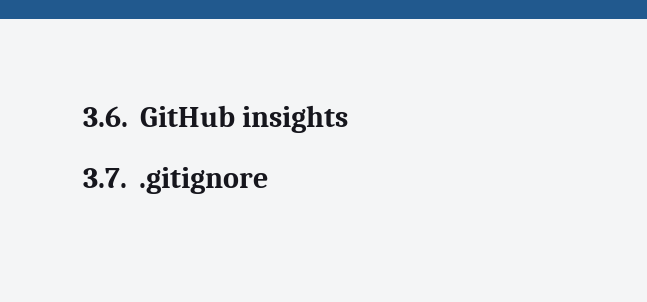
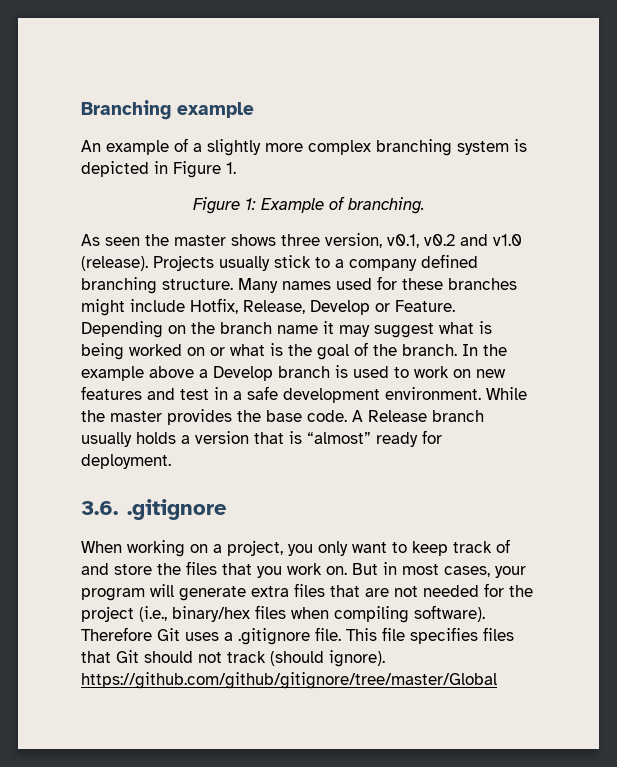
[83,105,349,133] [83,167,268,194] 3.6. GitHub insights // 3.7. .gitignore -> [81,100,254,120] [81,138,527,156] [81,161,236,178] [192,196,425,214] [81,233,522,248] [81,254,478,271] [81,276,517,294] [81,298,455,316] [81,321,492,338] [81,342,507,360] [81,365,506,381] [81,386,527,403] [81,409,484,425] [81,430,442,447] [81,454,171,469] [81,499,227,520] [81,539,510,557] [81,561,526,578] [81,583,533,601] [81,605,485,623] [81,627,514,645] [81,650,385,667] [81,672,497,689] Branching example // An example of a slightly more complex branching system is depicted in Figure 1. // Figure 1: Example of branching. // As seen the master shows three version, v0.1, v0.2 and v1.0 (release). Projects usually stick to a company defined branching structure. Many names used for these branches might include Hotfix, Release, Develop or Feature. Depending on the branch name it may suggest what is being worked on or what is the goal of the branch. In the example above a Develop branch is used to work on new features and test in a safe development environment. While the master provides the base code. A Release branch usually holds a version that is “almost” ready for deployment. // 3.6. .gitignore // When working on a project, you only want to keep track of and store the files that you work on. But in most cases, your program will generate extra files that are not needed for the project (i.e., binary/hex files when compiling software). Therefore Git uses a .gitignore file. This file specifies files that Git should not track (should ignore). https://github.com/github/gitignore/tree/master/Global

